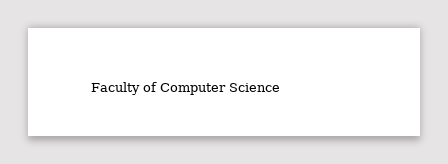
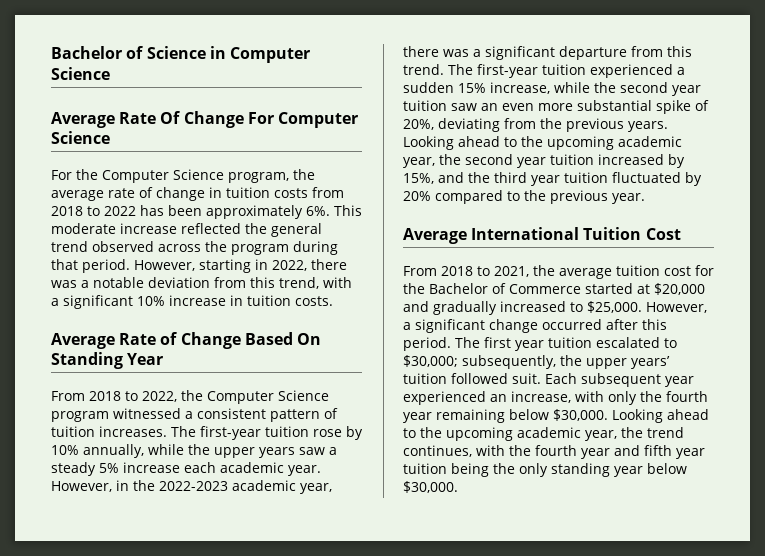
[91,82,280,95] Faculty of Computer Science -> [51,46,311,63] [51,67,110,80] [51,111,358,128] [51,131,110,144] [51,169,315,183] [51,187,344,201] [51,205,362,219] [51,223,322,237] [51,241,338,255] [51,259,347,273] [51,277,352,289] [51,295,333,309] [51,332,321,349] [51,352,164,369] [51,390,329,404] [51,408,338,422] [51,426,363,440] [51,444,337,458] [51,462,321,476] [51,480,332,494] [403,46,692,60] [403,64,685,78] [403,82,701,96] [403,100,709,114] [403,118,668,132] [403,136,682,150] [403,154,685,168] [403,172,702,186] [403,190,645,204] [403,227,681,244] [403,265,714,279] [403,283,705,295] [403,301,707,315] [403,319,667,333] [403,337,677,351] [403,355,670,369] [403,373,694,387] [403,391,708,405] [403,409,709,423] [403,427,684,441] [403,445,705,459] [403,463,687,477] [403,481,458,493] Bachelor of Science in Computer Science // Average Rate Of Change For Computer Science // For the Computer Science program, the average rate of change in tuition costs from 2018 to 2022 has been approximately 6%. This moderate increase reflected the general trend observed across the program during that period. However, starting in 2022, there was a notable deviation from this trend, with a significant 10% increase in tuition costs. // Average Rate of Change Based On Standing Year // From 2018 to 2022, the Computer Science program witnessed a consistent pattern of tuition increases. The first-year tuition rose by 10% annually, while the upper years saw a steady 5% increase each academic year. However, in the 2022-2023 academic year, there was a significant departure from this trend. The first-year tuition experienced a sudden 15% increase, while the second year tuition saw an even more substantial spike of 20%, deviating from the previous years. Looking ahead to the upcoming academic year, the second year tuition increased by 15%, and the third year tuition fluctuated by 20% compared to the previous year. // Average International Tuition Cost // From 2018 to 2021, the average tuition cost for the Bachelor of Commerce started at $20,000 and gradually increased to $25,000. However, a significant change occurred after this period. The first year tuition escalated to $30,000; subsequently, the upper years’ tuition followed suit. Each subsequent year experienced an increase, with only the fourth year remaining below $30,000. Looking ahead to the upcoming academic year, the trend continues, with the fourth year and fifth year tuition being the only standing year below $30,000.

